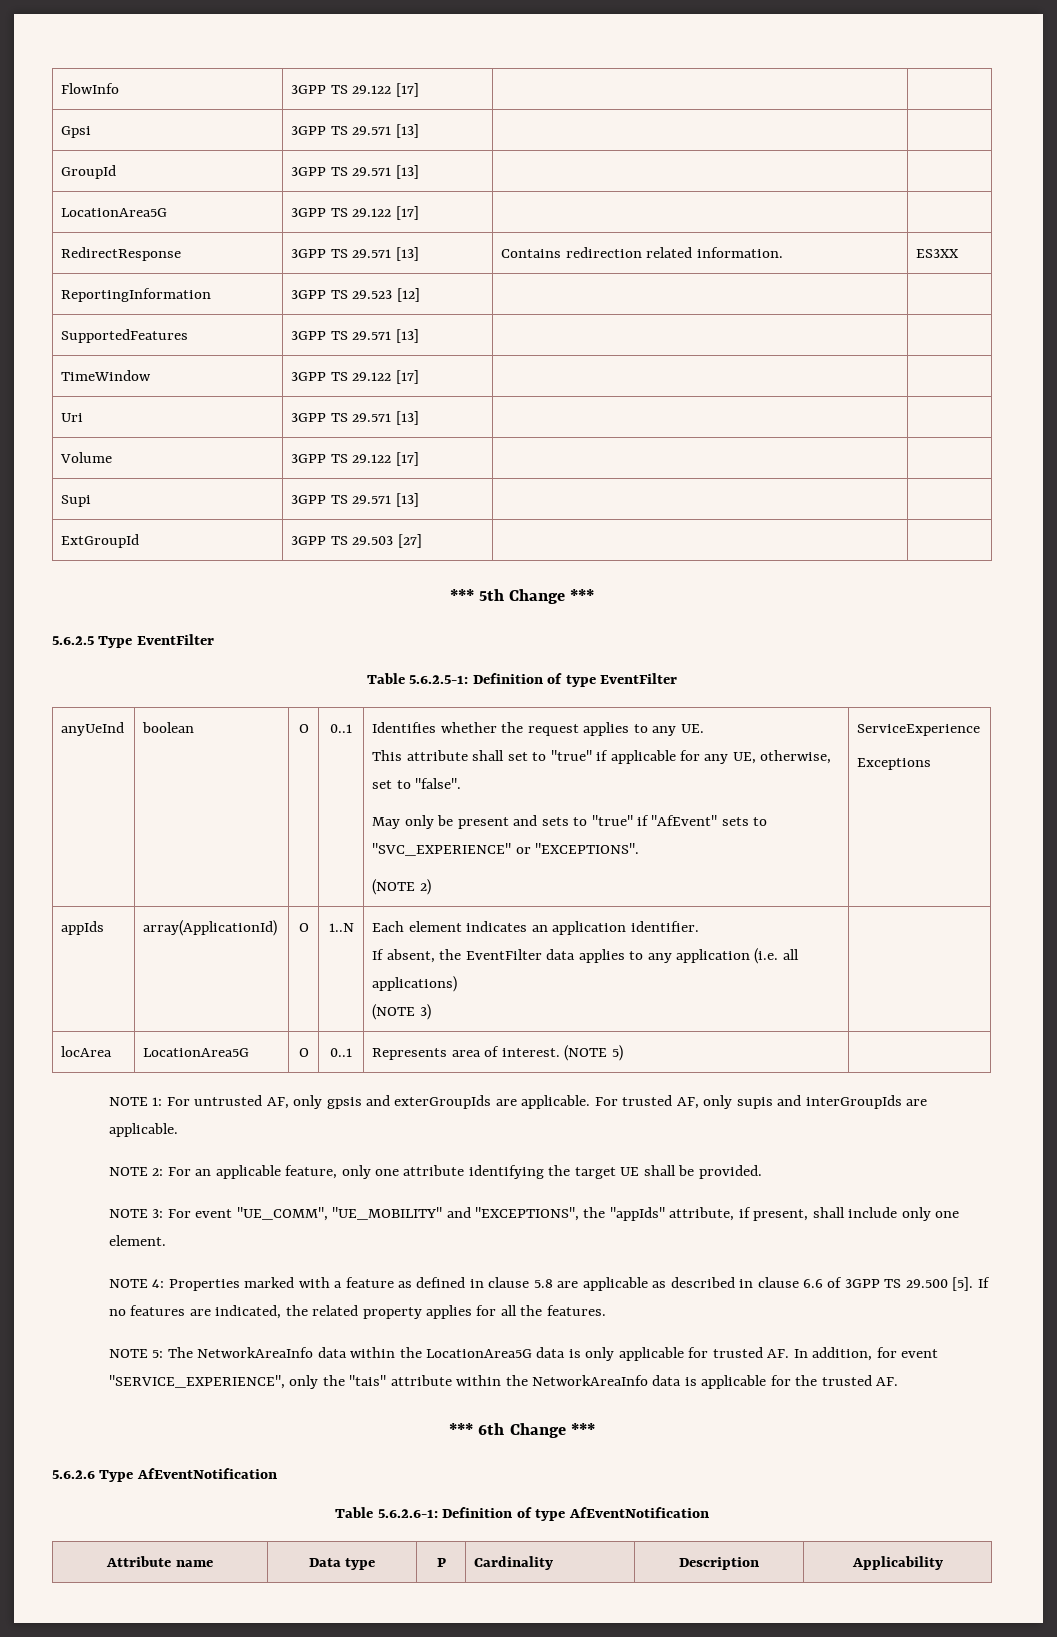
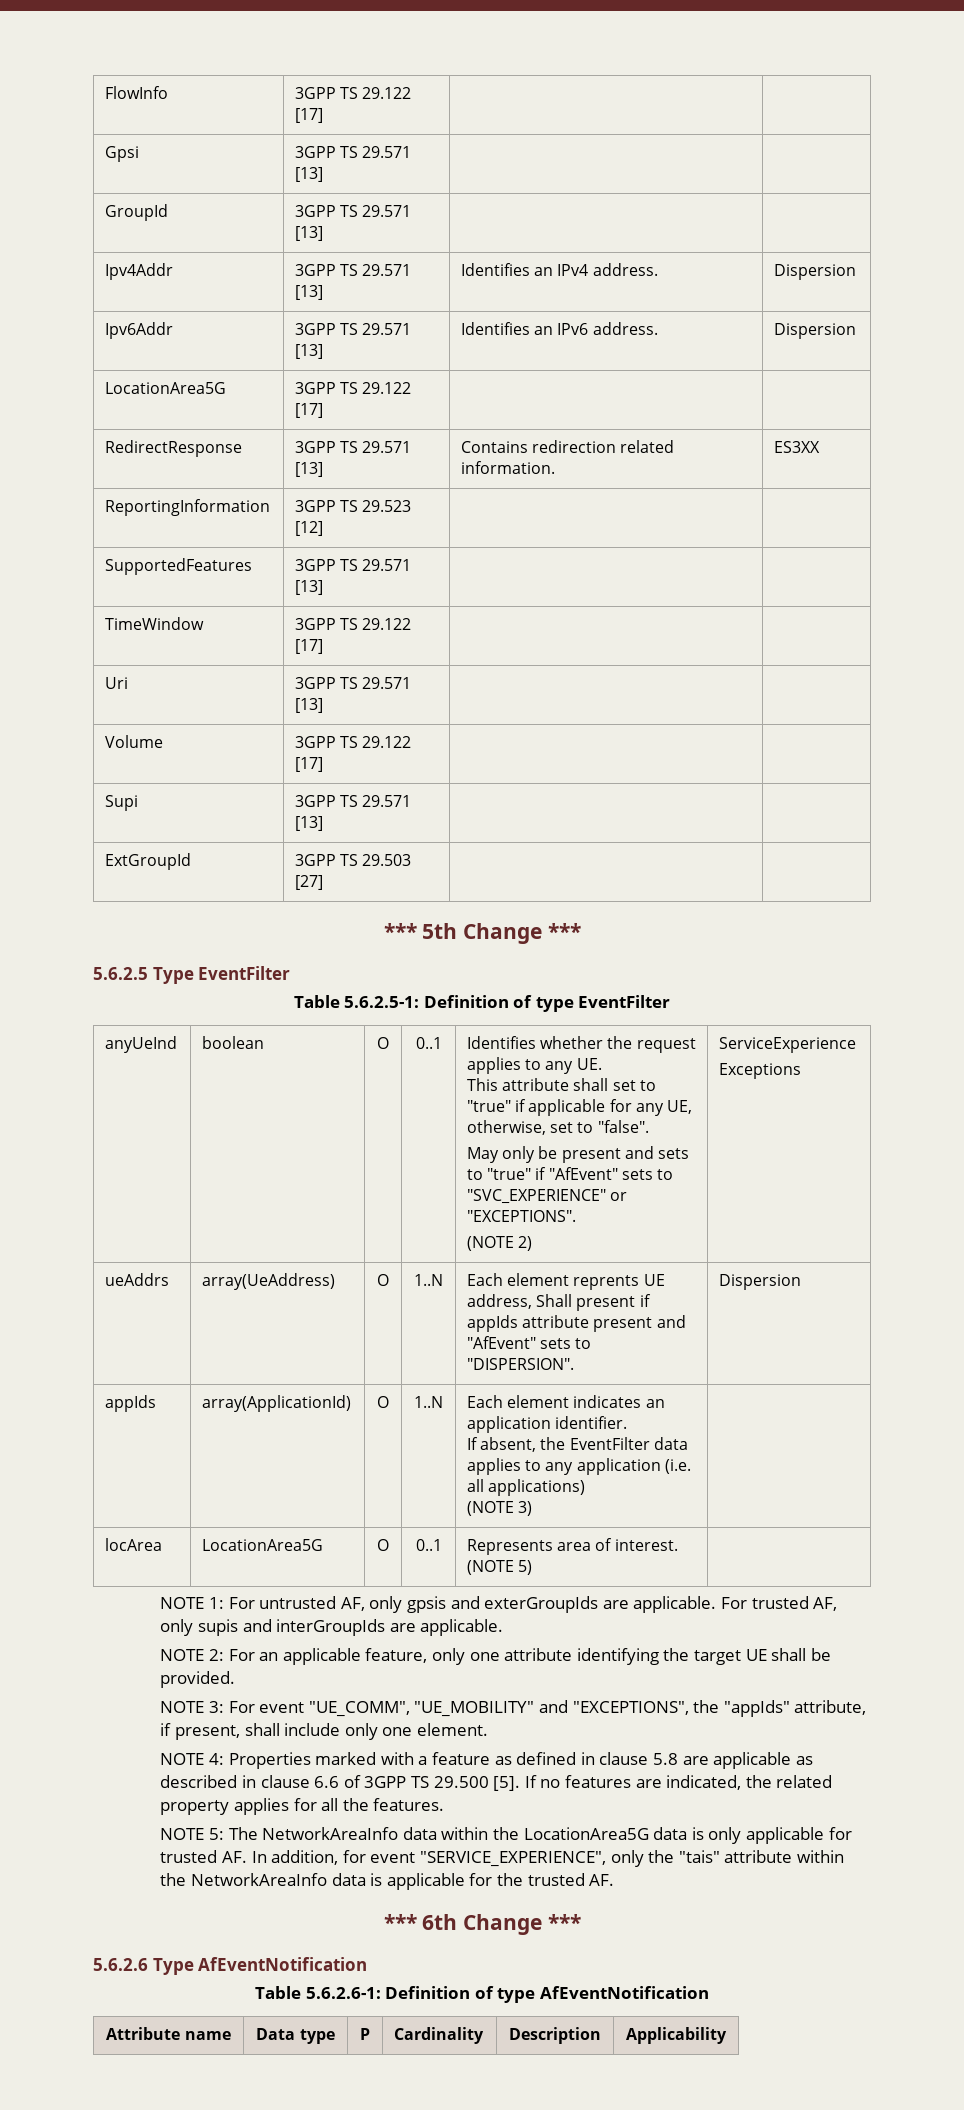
(419, 172) none -> [105,263,174,280] [295,264,412,276] [295,285,324,300] [461,263,658,276] [774,264,857,280] [105,322,174,339] [295,323,412,335] [295,344,324,359] [461,322,658,335] [774,323,857,339] // Ipv4Addr | 3GPP TS 29.571 [13] | Identifies an IPv4 address. | Dispersion // Ipv6Addr | 3GPP TS 29.571 [13] | Identifies an IPv6 address. | Dispersion
(932, 764) none -> [105,1273,170,1286] [202,1273,336,1290] [377,1274,389,1286] [414,1274,443,1286] [467,1273,665,1290] [467,1294,651,1311] [467,1315,686,1332] [467,1336,592,1349] [467,1358,575,1370] [719,1274,802,1290] // ueAddrs | array(UeAddress) | O | 1..N | Each element reprents UE address, Shall present if appIds attribute present and "AfEvent" sets to "DISPERSION". | Dispersion

